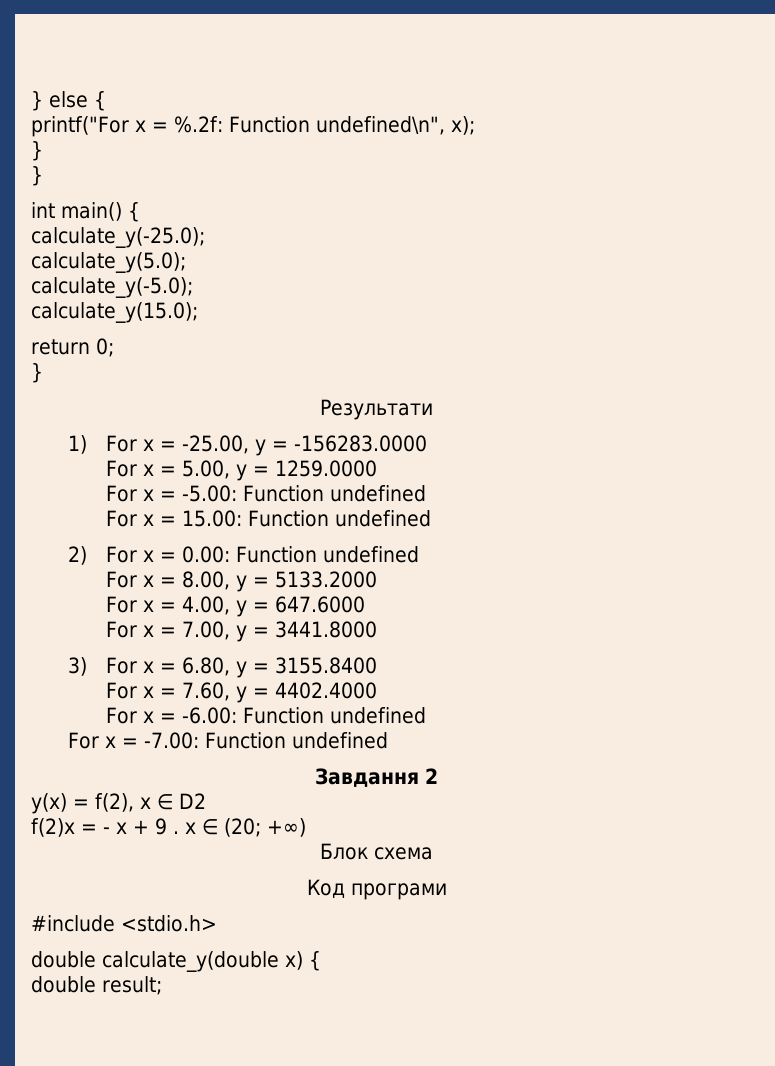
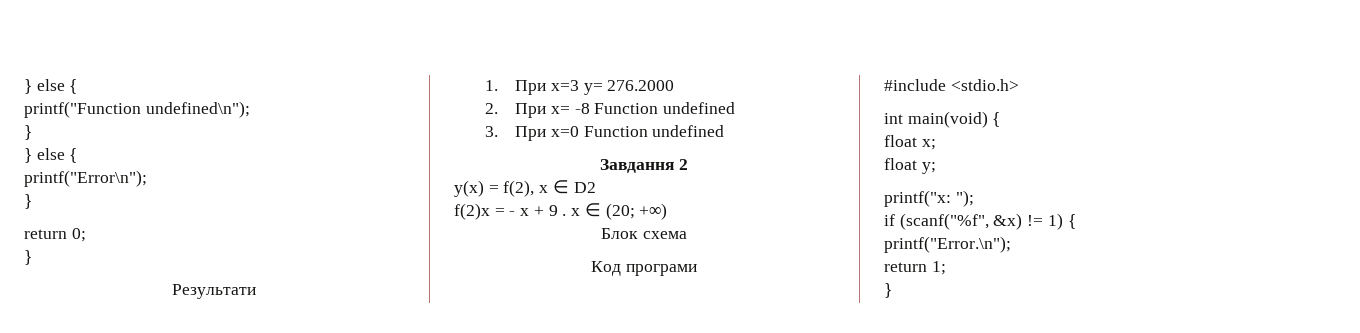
[31,91,106,111] [31,116,475,137] } else { // printf("For x = %.2f: Function undefined\n", x); -> [24,79,78,94] [24,101,250,118] } else { // printf("Function undefined\n");
[31,202,140,222] [31,227,205,248] [31,252,186,273] [31,277,193,298] [31,302,198,323] // int main() { // calculate_y(-25.0); // calculate_y(5.0); // calculate_y(-5.0); // calculate_y(15.0); -> [36,148,78,163] [24,170,147,187] [24,194,32,209] else { // printf("Error\n"); // }
[68,435,427,456] [105,460,377,481] [105,485,426,502] [105,510,431,527] [68,546,419,565] [105,571,377,592] [105,596,365,617] [105,621,377,642] [68,657,377,678] [105,682,377,703] [105,707,426,724] [68,732,200,749] 1) For x = -25.00, y = -156283.0000 // For x = 5.00, y = 1259.0000 // For x = -5.00: Function undefined // For x = 15.00: Function undefined // 2) For x = 0.00: Function undefined // For x = 8.00, y = 5133.2000 // For x = 4.00, y = 647.6000 // For x = 7.00, y = 3441.8000 // 3) For x = 6.80, y = 3155.8400 // For x = 7.60, y = 4402.4000 // For x = -6.00: Function undefined // For x = -7.00: -> [484,80,675,95] [484,102,736,118] [484,126,579,141] 1. При х=3 у= 276.2000 // 2. При х= -8 Function undefined // 3. При х=0
[31,951,321,972] [31,976,162,995] double calculate_y(double x) { // double result; -> [884,111,1001,128] [884,135,936,150] [884,158,936,174] [884,190,974,207] [884,213,1076,230] [884,236,1011,253] [884,261,946,275] [884,283,892,298] int main(void) { // float x; // float y; // printf("x: "); // if (scanf("%f", &x) != 1) { // printf("Error.\n"); // return 1; // }

